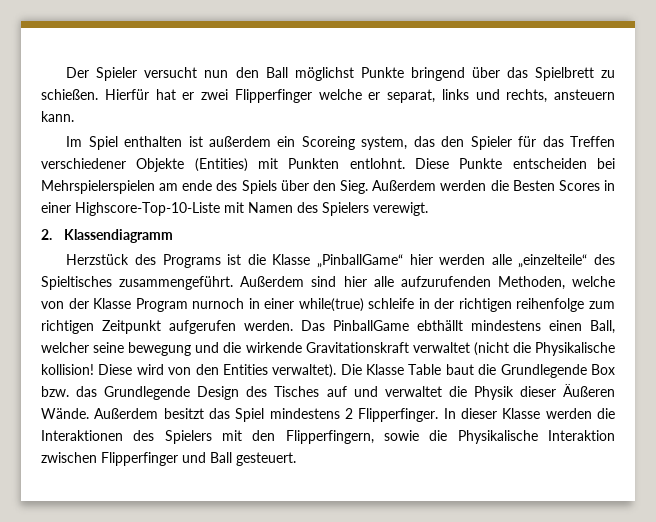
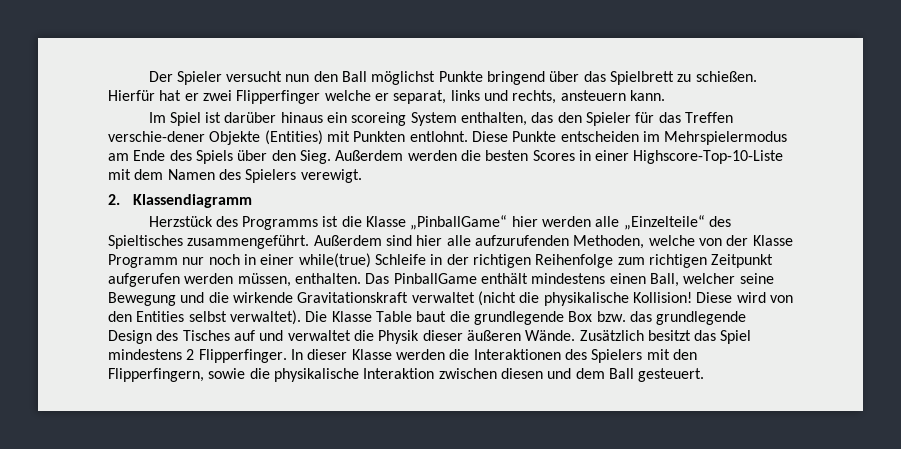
[124,136,408,150] enthalten ist außerdem ein Scoreing system, -> [205,112,528,126] ist darüber hinaus ein scoreing System enthalten,
[41,158,126,169] verschiedener -> [108,131,205,142] verschie-dener
[597,158,615,169] [41,180,213,194] bei Mehrspielerspielen am ende -> [642,131,788,145] [108,150,166,161] im Mehrspielermodus am Ende
[512,180,555,191] Besten -> [485,150,529,161] besten
(244, 207) none -> [134,169,164,180] dem
[162,254,221,268] Programs -> [242,216,319,230] Programms
[518,254,588,268] „einzelteile“ -> [623,215,705,230] „Einzelteile“
[135,298,245,312] Program nurnoch -> [108,254,240,268] Programm nur noch
[368,298,415,309] schleife -> [374,254,426,265] Schleife
[516,298,585,312] reihenfolge -> [535,254,614,268] Reihenfolge
[244,320,293,331] werden. -> [184,273,361,287] werden müssen, enthalten.
[417,320,463,331] ebthällt -> [480,273,528,284] enthält
[128,342,192,356] bewegung -> [108,292,176,306] Bewegung
[535,342,616,356] [41,364,94,375] Physikalische kollision! -> [543,292,692,306] physikalische Kollision!
(268, 369) none -> [188,311,227,322] selbst
[500,364,587,378] Grundlegende -> [473,311,564,325] grundlegende
[104,386,191,400] Grundlegende -> [656,311,747,325] grundlegende
[563,384,615,397] [41,408,159,419] Äußeren Wände. Außerdem -> [466,330,644,341] äußeren Wände. Zusätzlich
[457,430,538,444] Physikalische -> [273,368,359,382] physikalische
[101,452,206,466] Flipperfinger und -> [500,368,605,379] diesen und dem

